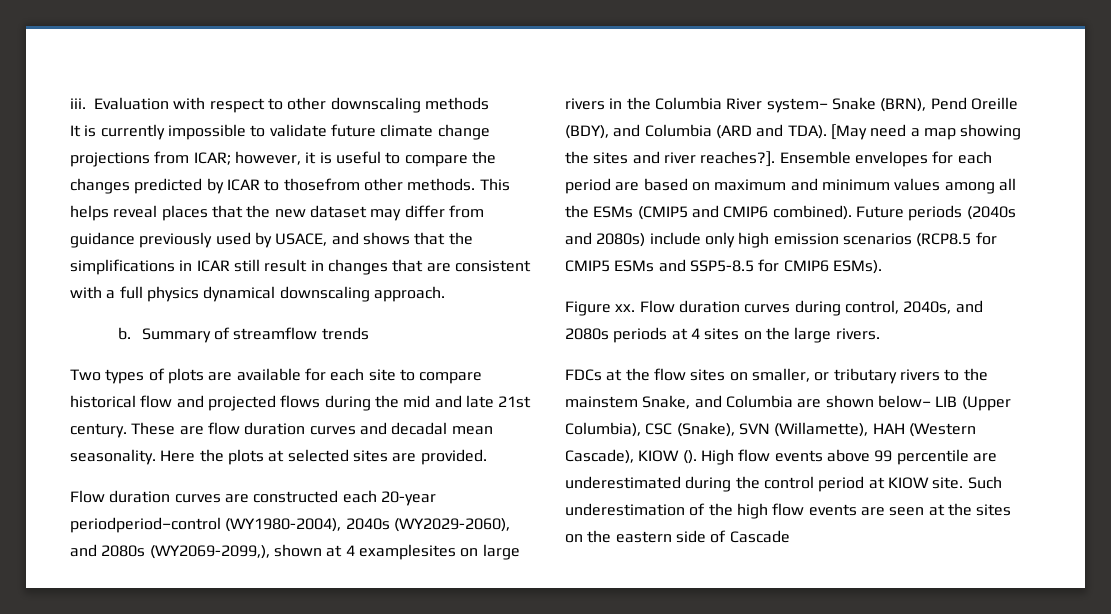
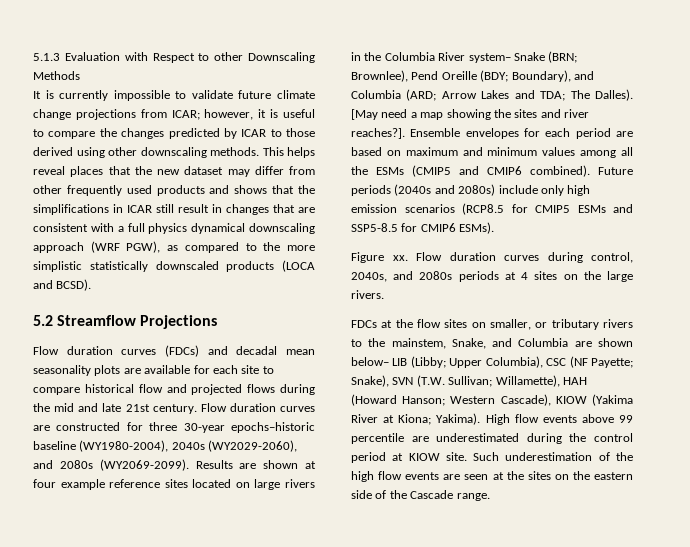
[70,98,86,109] iii. -> [33,53,60,61] 5.1.3
[209,98,265,113] respect -> [152,53,195,63] Respect
[330,97,489,113] downscaling methods -> [248,52,315,63] [33,71,80,80] Downscaling Methods
[283,178,403,191] thosefrom other -> [286,128,315,137] [33,147,207,158] those derived using other downscaling
[70,232,328,248] guidance previously used by USACE, -> [33,185,205,196] other frequently used products
[373,286,445,302] [117,327,369,343] [70,368,165,384] approach. // b. Summary of streamflow trends // Two types of -> [33,241,315,253] [33,260,315,272] [33,279,92,291] [33,315,218,329] [33,345,315,357] [33,365,91,376] approach (WRF PGW), as compared to the more simplistic statistically downscaled products (LOCA and BCSD). // 5.2 Streamflow Projections // Flow duration curves (FDCs) and decadal mean seasonality
[131,422,493,435] [70,449,487,465] These are flow duration curves and decadal mean seasonality. Here the plots at selected sites are provided. // -> (197, 409) none
[342,490,436,506] [70,517,221,533] each 20-year periodperiod–control -> [126,422,315,433] [33,441,76,450] for three 30-year epochs–historic baseline
[149,544,456,560] (WY2069-2099,), shown at 4 examplesites -> [99,459,317,471] [33,479,232,490] (WY2069-2099). Results are shown at four example reference sites located
[880,97,1018,112] [565,124,827,139] (BRN), Pend Oreille (BDY), and Columbia (ARD and TDA). -> [548,51,578,63] [351,70,594,82] [351,89,633,101] (BRN; Brownlee), Pend Oreille (BDY; Boundary), and Columbia (ARD; Arrow Lakes and TDA; The Dalles).
[565,396,638,408] mainstem -> [391,338,446,349] mainstem,
[961,396,1011,411] [565,422,976,437] [565,449,697,464] (Upper Columbia), CSC (Snake), SVN (Willamette), HAH (Western Cascade), KIOW (). -> [410,356,633,368] [351,375,587,387] [351,394,633,406] [351,413,481,425] (Libby; Upper Columbia), CSC (NF Payette; Snake), SVN (T.W. Sullivan; Willamette), HAH (Howard Hanson; Western Cascade), KIOW (Yakima River at Kiona; Yakima).
[729,530,790,543] Cascade -> [389,490,490,501] the Cascade range.

